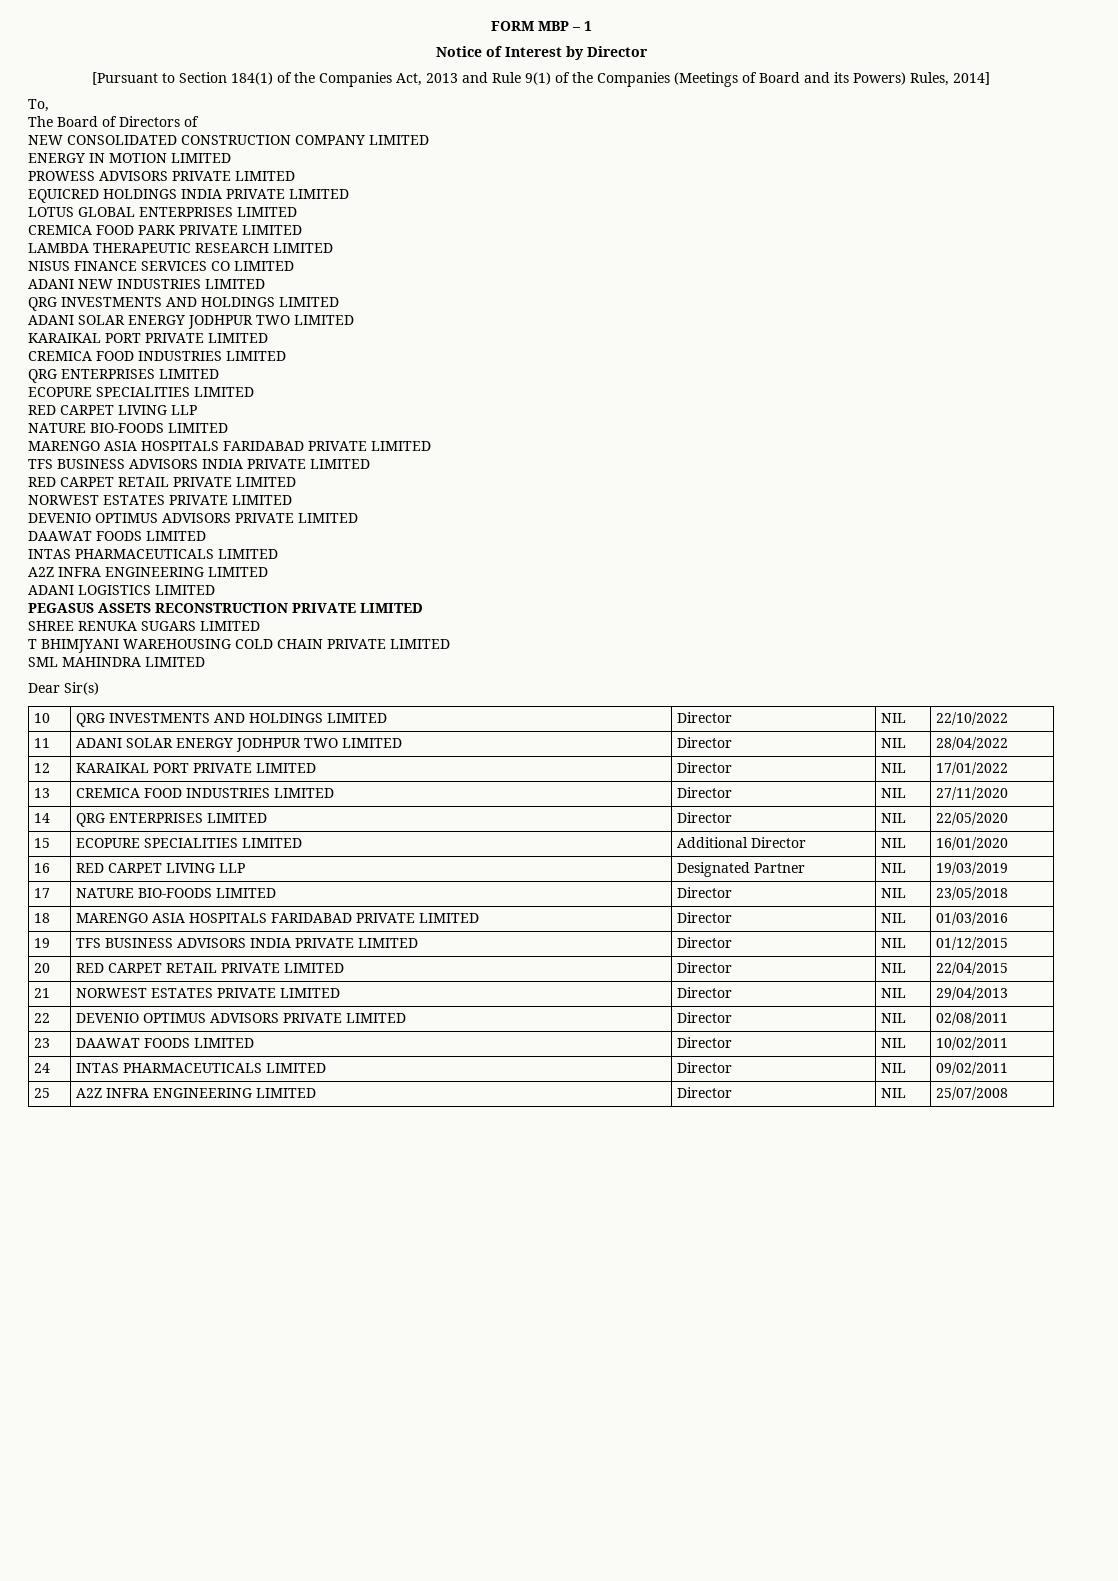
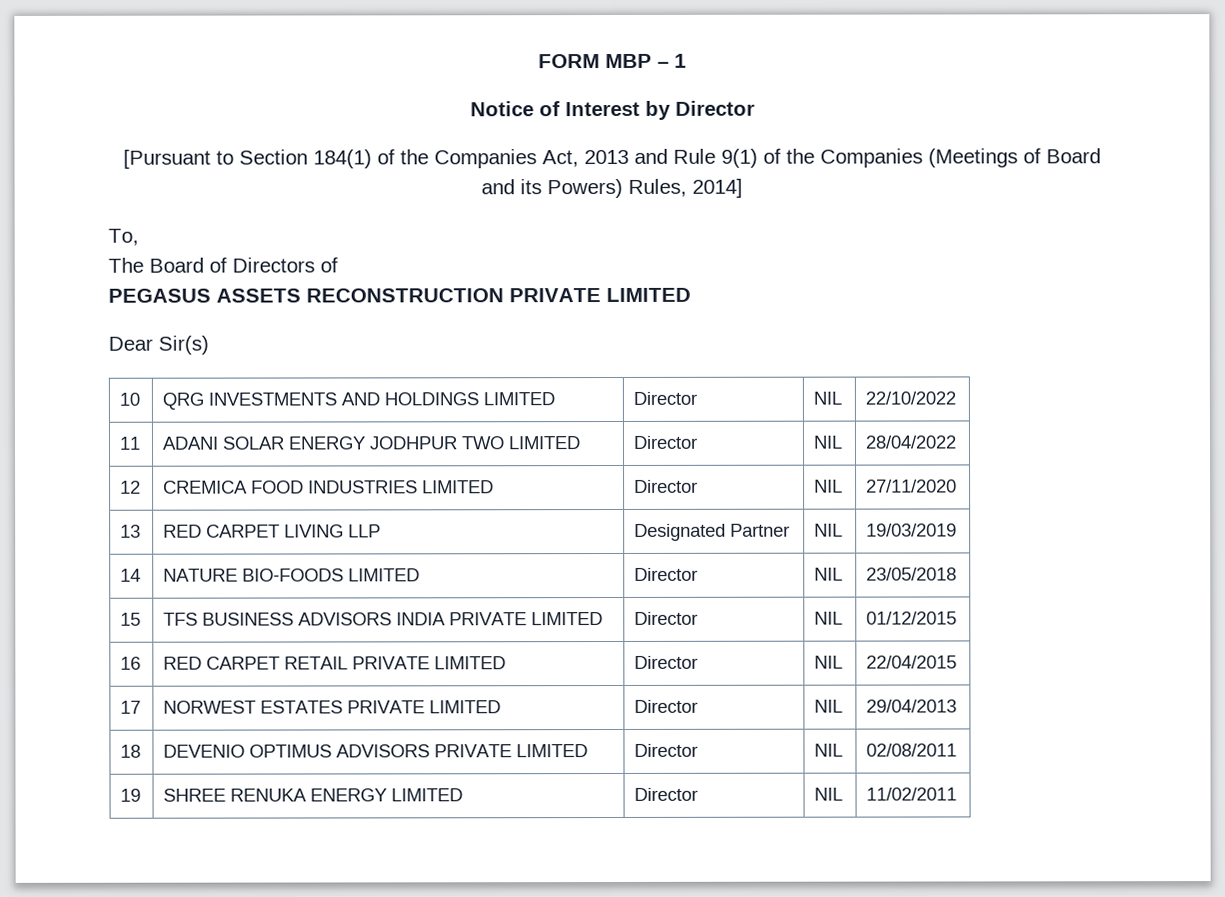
[28,135,429,145] [28,153,231,163] [28,171,295,181] [28,189,349,203] [28,207,297,217] [28,225,302,235] [28,243,333,253] [28,261,294,271] [28,279,265,289] [28,297,339,311] [28,315,354,329] [28,333,268,343] [28,351,286,361] [28,369,219,383] [28,387,254,397] [28,405,197,415] [28,423,228,433] [28,441,431,451] [28,459,370,469] [28,477,296,487] [28,495,292,505] [28,513,358,523] [28,531,206,541] [28,549,278,559] [28,567,268,577] [28,585,215,595] // NEW CONSOLIDATED CONSTRUCTION COMPANY LIMITED // ENERGY IN MOTION LIMITED // PROWESS ADVISORS PRIVATE LIMITED // EQUICRED HOLDINGS INDIA PRIVATE LIMITED // LOTUS GLOBAL ENTERPRISES LIMITED // CREMICA FOOD PARK PRIVATE LIMITED // LAMBDA THERAPEUTIC RESEARCH LIMITED // NISUS FINANCE SERVICES CO LIMITED // ADANI NEW INDUSTRIES LIMITED // QRG INVESTMENTS AND HOLDINGS LIMITED // ADANI SOLAR ENERGY JODHPUR TWO LIMITED // KARAIKAL PORT PRIVATE LIMITED // CREMICA FOOD INDUSTRIES LIMITED // QRG ENTERPRISES LIMITED // ECOPURE SPECIALITIES LIMITED // RED CARPET LIVING LLP // NATURE BIO-FOODS LIMITED // MARENGO ASIA HOSPITALS FARIDABAD PRIVATE LIMITED // TFS BUSINESS ADVISORS INDIA PRIVATE LIMITED // RED CARPET RETAIL PRIVATE LIMITED // NORWEST ESTATES PRIVATE LIMITED // DEVENIO OPTIMUS ADVISORS PRIVATE LIMITED // DAAWAT FOODS LIMITED // INTAS PHARMACEUTICALS LIMITED // A2Z INFRA ENGINEERING LIMITED // ADANI LOGISTICS LIMITED -> (338, 265) none
[28,621,260,631] [28,639,450,653] [28,657,205,667] // SHREE RENUKA SUGARS LIMITED // T BHIMJYANI WAREHOUSING COLD CHAIN PRIVATE LIMITED // SML MAHINDRA LIMITED -> (691, 295) none
[76,763,317,773] [677,762,733,773] [881,763,907,773] [936,762,1009,775] [34,788,51,798] | KARAIKAL PORT PRIVATE LIMITED | Director | NIL | 17/01/2022 // 13 -> (142, 487) none
[34,813,51,823] [76,813,268,827] [677,812,733,823] [881,813,907,823] [936,812,1009,825] [34,838,51,848] [76,838,303,848] [677,837,807,848] [881,838,907,848] [936,837,1009,850] [34,863,51,873] 14 | QRG ENTERPRISES LIMITED | Director | NIL | 22/05/2020 // 15 | ECOPURE SPECIALITIES LIMITED | Additional Director | NIL | 16/01/2020 // 16 -> [120,524,142,538] 13
[34,888,51,898] 17 -> [120,568,142,582] 14
[34,913,51,923] [76,913,480,923] [677,912,733,923] [881,913,907,923] [936,912,1009,925] [34,938,51,948] 18 | MARENGO ASIA HOSPITALS FARIDABAD PRIVATE LIMITED | Director | NIL | 01/03/2016 // 19 -> [120,612,142,626] 15
[34,963,51,973] 20 -> [120,656,142,670] 16
[34,988,51,998] 21 -> [120,700,142,714] 17
[34,1013,51,1023] 22 -> [120,744,142,758] 18
[34,1038,51,1048] [76,1038,255,1048] [677,1037,733,1048] [881,1038,907,1048] [936,1037,1009,1050] [34,1063,51,1073] [76,1063,327,1073] [677,1062,733,1073] [881,1063,907,1073] [936,1062,1009,1075] [34,1088,51,1098] [76,1088,317,1098] [677,1087,733,1098] [881,1088,907,1098] [936,1087,1009,1100] 23 | DAAWAT FOODS LIMITED | Director | NIL | 10/02/2011 // 24 | INTAS PHARMACEUTICALS LIMITED | Director | NIL | 09/02/2011 // 25 | A2Z INFRA ENGINEERING LIMITED | Director | NIL | 25/07/2008 -> [120,788,142,802] [163,788,464,802] [634,787,699,801] [814,787,844,801] [866,787,958,801] 19 | SHREE RENUKA ENERGY LIMITED | Director | NIL | 11/02/2011

